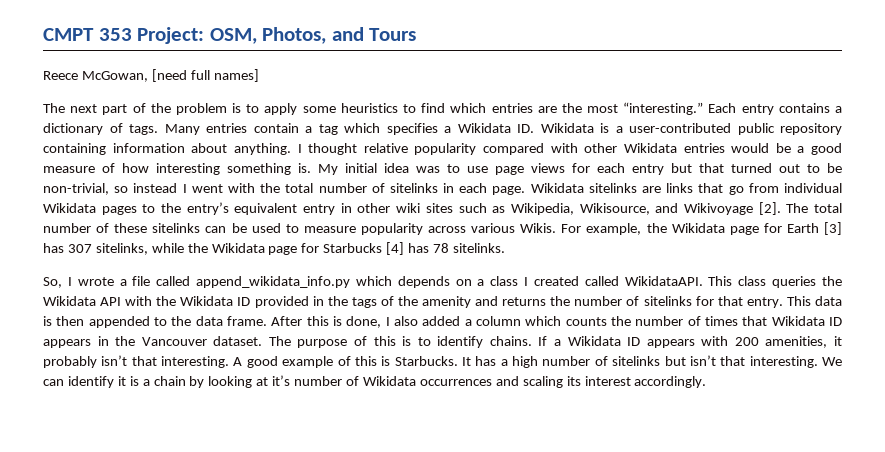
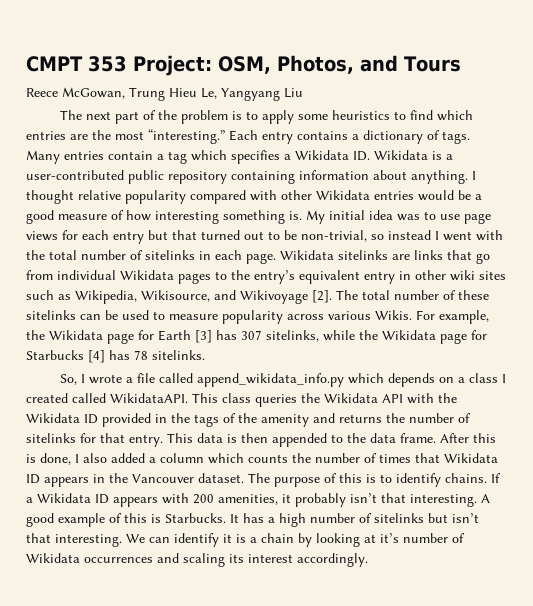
[151,69,259,82] [need full names] -> [129,87,303,101] Trung Hieu Le, Yangyang Liu

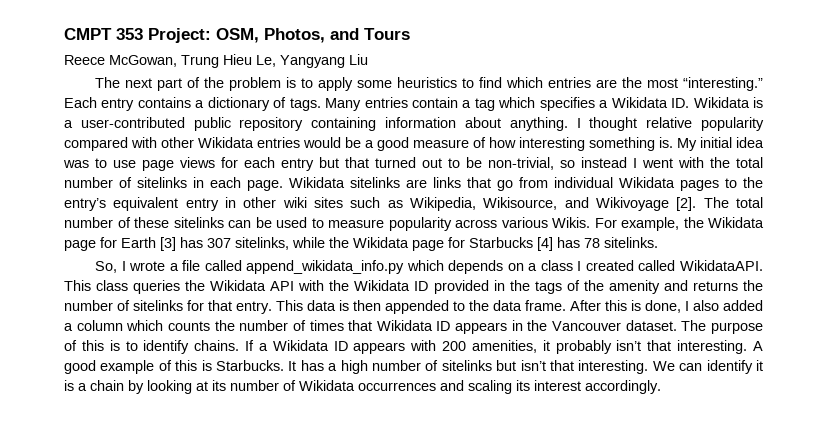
[380,533,399,543] it’s -> [212,380,226,391] its

